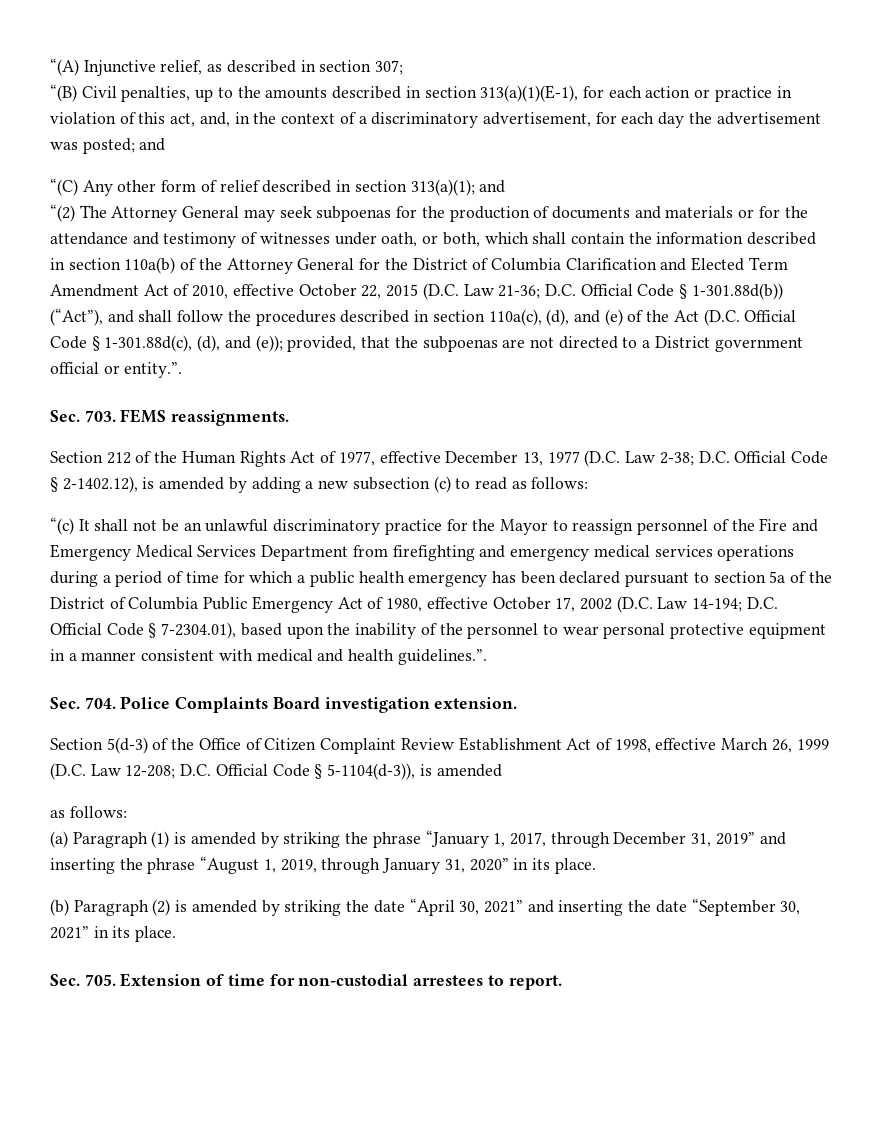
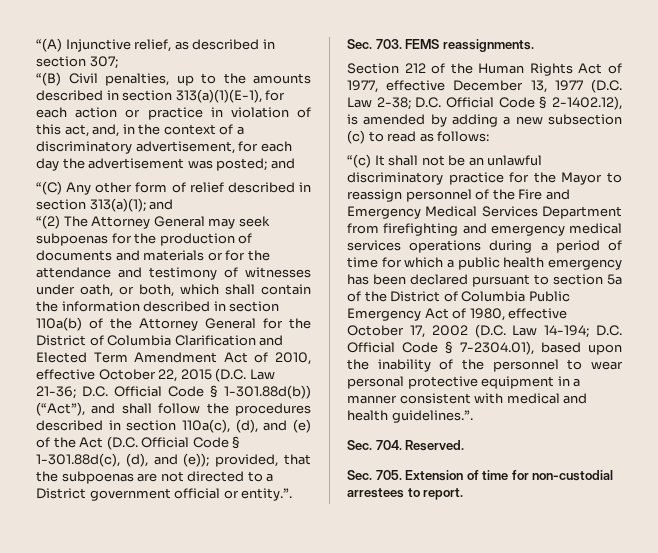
[120,696,518,713] [50,737,829,754] [50,763,502,780] [50,806,127,818] [50,830,786,848] [50,856,596,874] [50,898,801,916] [50,926,177,942] Police Complaints Board investigation extension. // Section 5(d-3) of the Office of Citizen Complaint Review Establishment Act of 1998, effective March 26, 1999 (D.C. Law 12-208; D.C. Official Code § 5-1104(d-3)), is amended // as follows: // (a) Paragraph (1) is amended by striking the phrase “January 1, 2017, through December 31, 2019” and inserting the phrase “August 1, 2019, through January 31, 2020” in its place. // (b) Paragraph (2) is amended by striking the date “April 30, 2021” and inserting the date “September 30, 2021” in its place. -> [405,440,465,451] Reserved.

